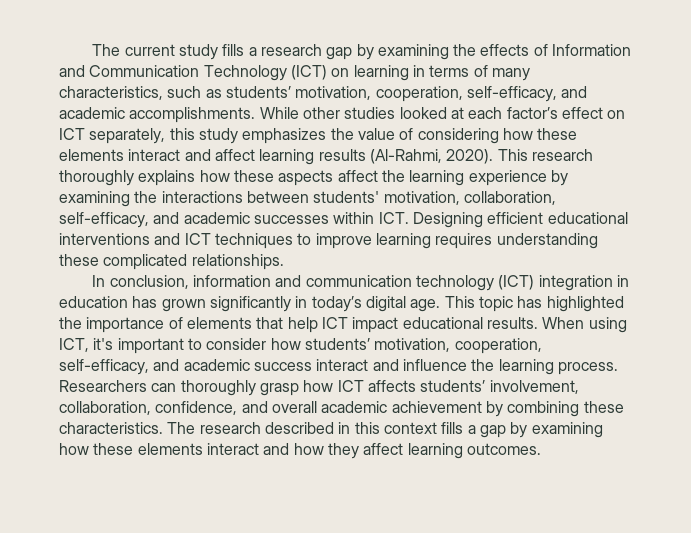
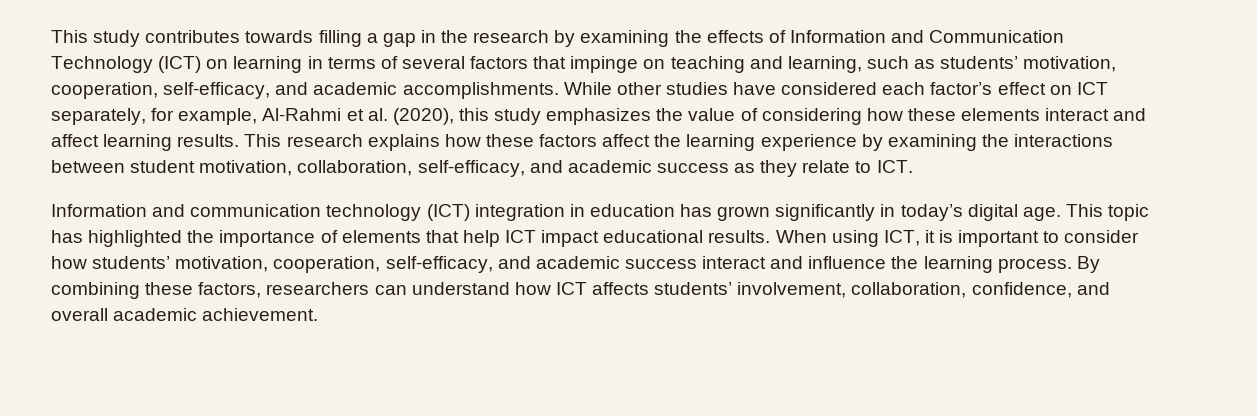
[92,44,353,60] The current study fills a research gap -> [51,30,550,47] This study contributes towards filling a gap in the research
[491,68,530,81] [59,86,163,100] many characteristics, -> [401,56,862,73] several factors that impinge on teaching and learning,
[399,107,464,119] looked at -> [733,82,878,95] have considered
(166, 136) none -> [151,108,454,125] for example, Al-Rahmi et al. (2020),
[318,149,494,164] results (Al-Rahmi, 2020). -> [177,134,240,147] results.
[59,170,134,186] thoroughly -> (363, 140) none
[278,170,334,186] aspects -> [539,134,598,147] factors
[313,191,380,203] students' -> [130,160,196,173] student
[253,212,628,228] [59,233,598,249] [59,254,284,270] [92,275,271,289] successes within ICT. Designing efficient educational interventions and ICT techniques to improve learning requires understanding these complicated relationships. // In conclusion, information -> [656,160,913,177] [51,204,147,217] success as they relate to ICT. // Information
[93,338,114,350] it's -> [924,230,954,243] it is
[59,380,299,396] Researchers can thoroughly grasp -> [1076,256,1100,273] [51,282,510,299] By combining these factors, researchers can understand
[391,401,624,417] [59,422,603,438] [59,443,541,459] achievement by combining these characteristics. The research described in this context fills a gap by examining how these elements interact and how they affect learning outcomes. -> [202,308,319,321] achievement.

